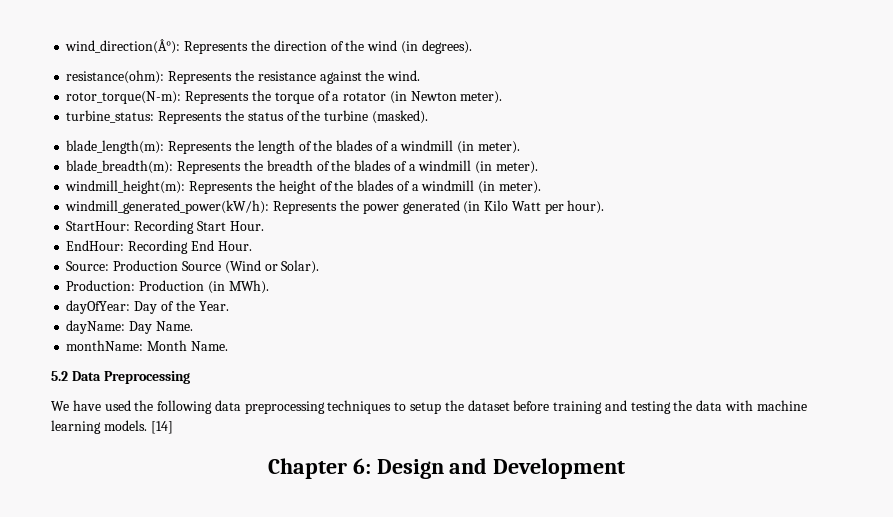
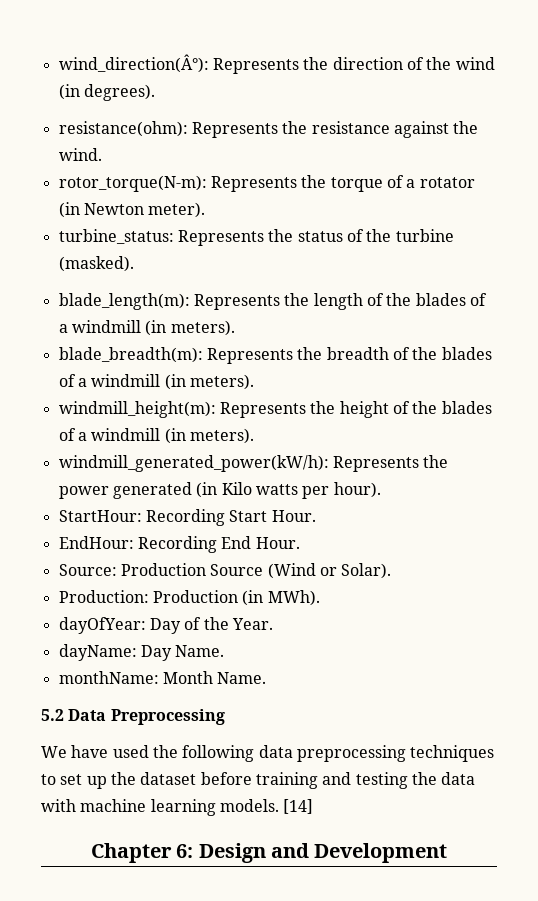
[477,141,520,154] meter). -> [170,320,235,336] meters).
[495,161,538,174] meter). -> [189,374,254,390] meters).
[498,181,541,194] meter). -> [189,428,254,444] meters).
[511,201,541,211] Watt -> [255,484,298,495] watts
[410,402,442,414] setup -> [60,774,107,789] set up

